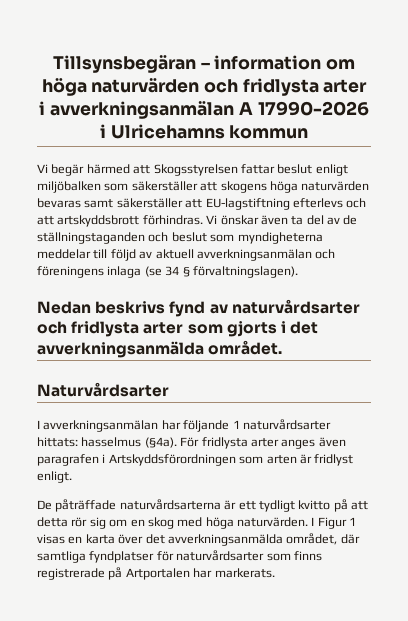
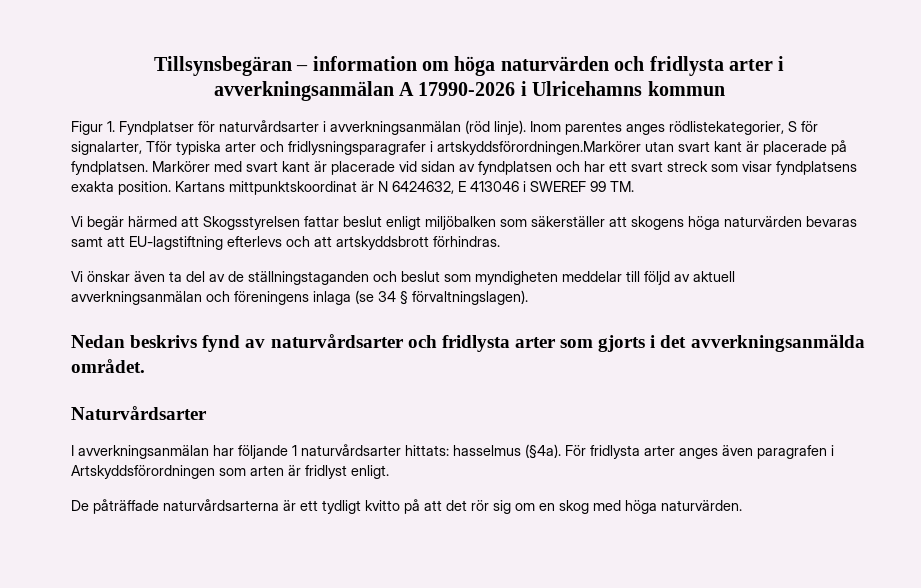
(309, 132) none -> [71,120,818,135] [71,140,847,155] [71,161,857,175] [71,181,634,195] // Figur 1. Fyndplatser för naturvårdsarter i avverkningsanmälan (röd linje). Inom parentes anges rödlistekategorier, S för signalarter, Tför typiska arter och fridlysningsparagrafer i artskyddsförordningen.Markörer utan svart kant är placerade på fyndplatsen. Markörer med svart kant är placerade vid sidan av fyndplatsen och har ett svart streck som visar fyndplatsens exakta position. Kartans mittpunktskoordinat är N 6424632, E 413046 i SWEREF 99 TM.
[116,198,183,208] säkerställer -> (103, 241) none
(203, 220) none -> (500, 241) //
[237,232,323,244] myndigheterna -> [475,271,558,285] myndigheten
[37,517,68,527] detta -> [446,500,467,511] det
[311,517,357,529] [37,533,360,546] [37,550,322,563] [37,567,275,580] I Figur 1 visas en karta över det avverkningsanmälda området, där samtliga fyndplatser för naturvårdsarter som finns registrerade på Artportalen har markerats. -> (742, 505) none

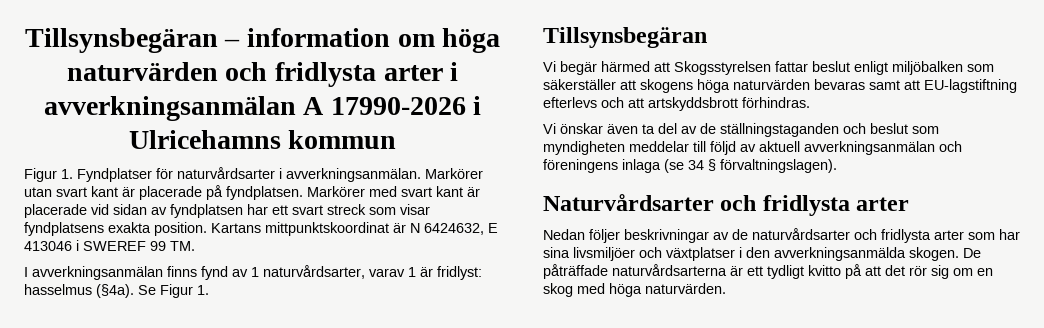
[330,120,818,135] [71,141,641,155] avverkningsanmälan (röd linje). Inom parentes anges rödlistekategorier, S för signalarter, Tför typiska arter och fridlysningsparagrafer i artskyddsförordningen.Markörer -> [286,168,483,182] avverkningsanmälan. Markörer
[556,161,580,172] och -> (243, 211) none
(634, 186) none -> [24,265,482,280] [24,284,209,298] [543,27,707,48] // I avverkningsanmälan finns fynd av 1 naturvårdsarter, varav 1 är fridlyst: hasselmus (§4a). Se Figur 1. // Tillsynsbegäran
[71,335,266,352] Nedan beskrivs fynd av -> [543,194,910,216] [543,229,748,243] Naturvårdsarter och fridlysta arter // Nedan följer beskrivningar av de
[598,334,865,352] [71,359,145,373] [71,406,207,420] [71,444,834,459] [71,465,389,479] gjorts i det avverkningsanmälda området. // Naturvårdsarter // I avverkningsanmälan har följande 1 naturvårdsarter hittats: hasselmus (§4a). För fridlysta arter anges även paragrafen i Artskyddsförordningen som arten är fridlyst enligt. // -> [999,229,1020,240] [543,247,959,261] har sina livsmiljöer och växtplatser i den avverkningsanmälda skogen.

